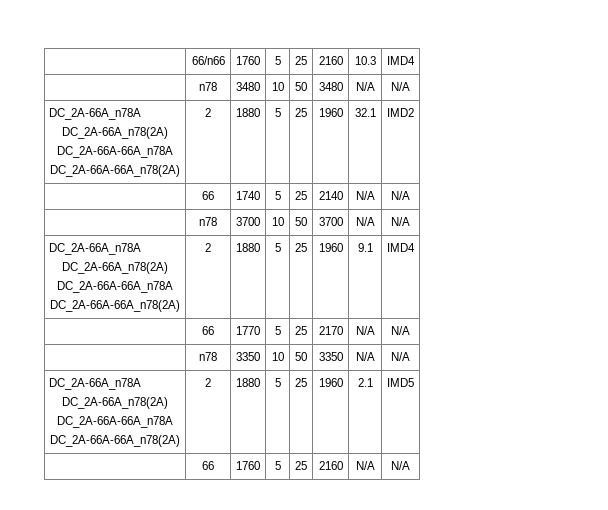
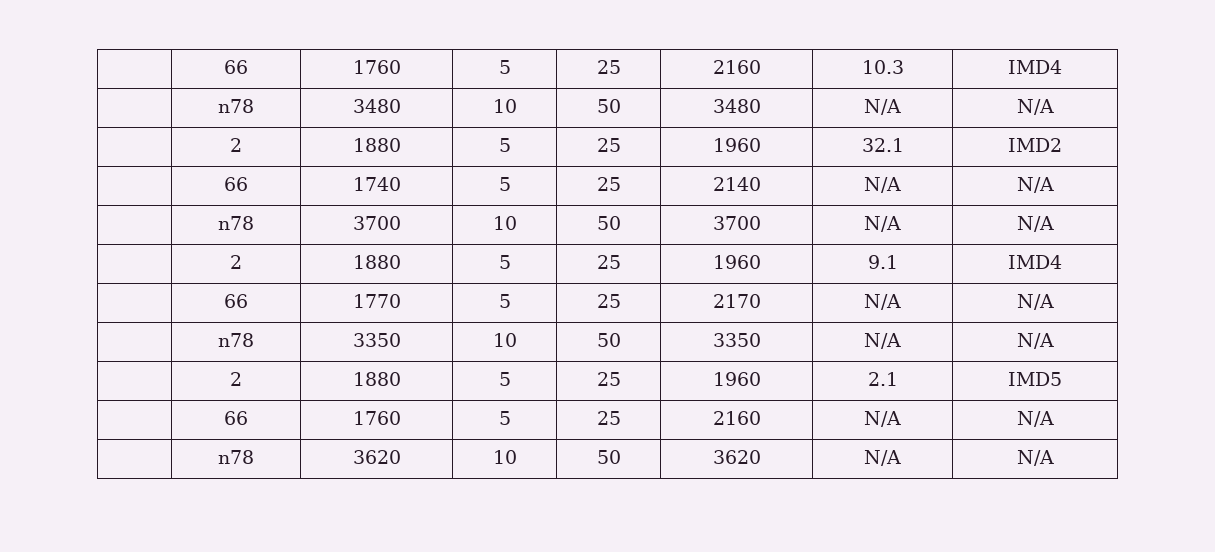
[191,56,225,65] | 66/n66 -> [224,60,248,74] | 66
[49,108,142,120] [62,127,168,139] [57,146,173,158] [50,165,180,177] DC_2A-66A_n78A // DC_2A-66A_n78(2A) // DC_2A-66A-66A_n78A // DC_2A-66A-66A_n78(2A) -> (1054, 107) none
[49,243,142,255] [62,262,168,274] [57,281,173,293] [50,300,180,312] DC_2A-66A_n78A // DC_2A-66A_n78(2A) // DC_2A-66A-66A_n78A // DC_2A-66A-66A_n78(2A) -> (1054, 224) none
[49,378,142,390] [62,397,168,409] [57,416,173,428] [50,435,180,447] DC_2A-66A_n78A // DC_2A-66A_n78(2A) // DC_2A-66A-66A_n78A // DC_2A-66A-66A_n78(2A) -> (1054, 341) none
(410, 465) none -> [218,450,254,464] [352,450,401,464] [492,450,517,464] [596,450,621,464] [712,450,761,464] [864,450,901,466] [1016,450,1054,466] // | n78 | 3620 | 10 | 50 | 3620 | N/A | N/A

